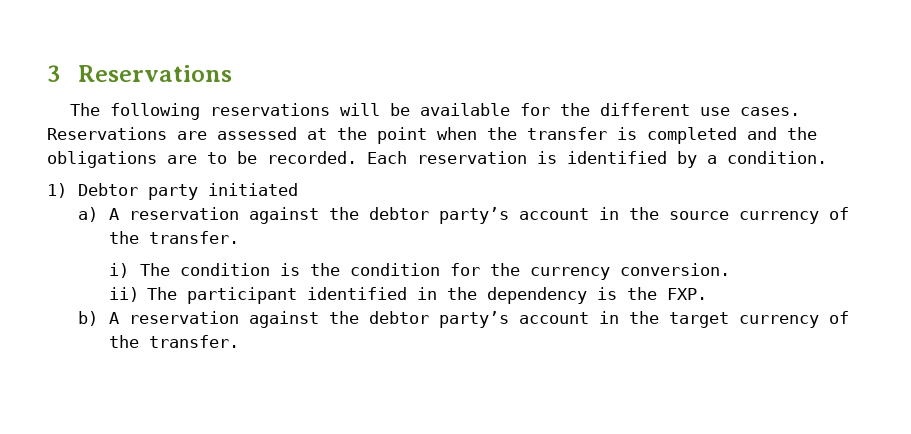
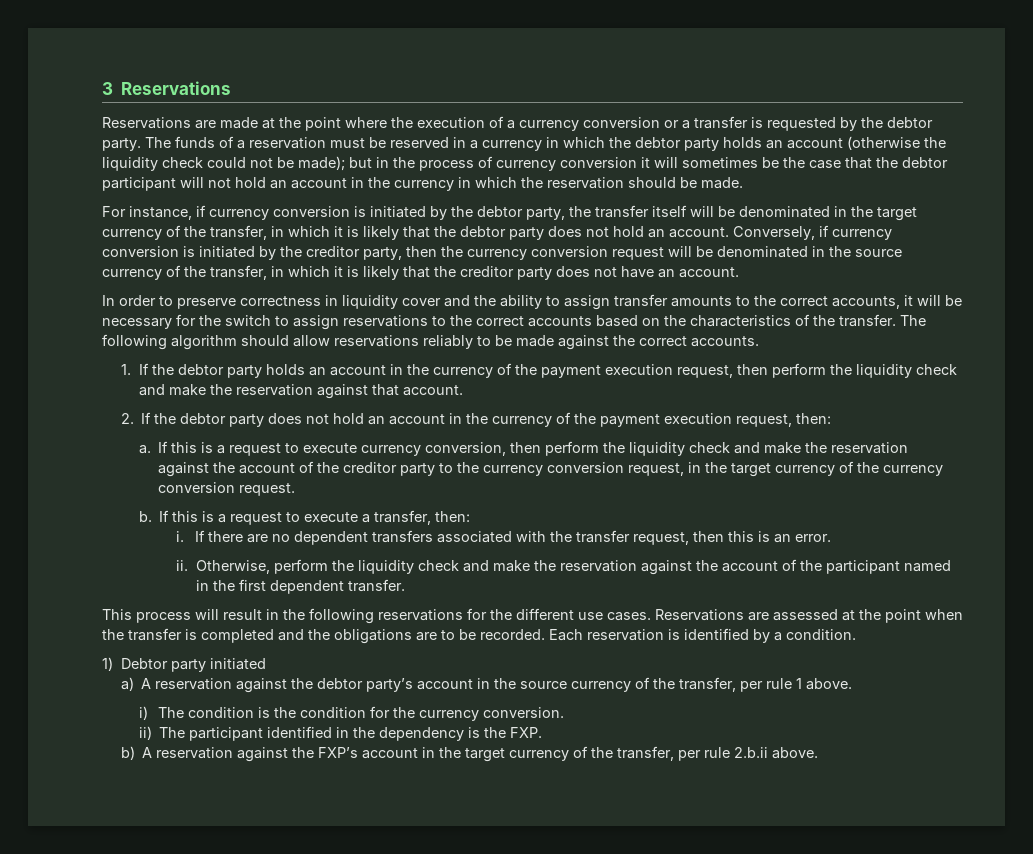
[70,103,511,120] The following reservations will be available -> [102,116,933,131] [102,136,946,151] [102,156,948,171] [102,177,743,191] [102,205,917,221] [102,225,892,240] [102,246,902,260] [102,265,739,280] [102,294,962,310] [102,314,926,330] [102,334,759,350] [120,363,958,378] [139,384,464,399] [120,412,831,427] [139,441,909,456] [158,461,944,477] [158,482,296,496] [139,510,471,525] [176,530,831,545] [176,559,951,575] [195,579,405,594] [102,608,463,624] Reservations are made at the point where the execution of a currency conversion or a transfer is requested by the debtor party. The funds of a reservation must be reserved in a currency in which the debtor party holds an account (otherwise the liquidity check could not be made); but in the process of currency conversion it will sometimes be the case that the debtor participant will not hold an account in the currency in which the reservation should be made. // For instance, if currency conversion is initiated by the debtor party, the transfer itself will be denominated in the target currency of the transfer, in which it is likely that the debtor party does not hold an account. Conversely, if currency conversion is initiated by the creditor party, then the currency conversion request will be denominated in the source currency of the transfer, in which it is likely that the creditor party does not have an account. // In order to preserve correctness in liquidity cover and the ability to assign transfer amounts to the correct accounts, it will be necessary for the switch to assign reservations to the correct accounts based on the characteristics of the transfer. The following algorithm should allow reservations reliably to be made against the correct accounts. // 1. If the debtor party holds an account in the currency of the payment execution request, then perform the liquidity check and make the reservation against that account. // 2. If the debtor party does not hold an account in the currency of the payment execution request, then: // a. If this is a request to execute currency conversion, then perform the liquidity check and make the reservation against the account of the creditor party to the currency conversion request, in the target currency of the currency conversion request. // b. If this is a request to execute a transfer, then: // i. If there are no dependent transfers associated with the transfer request, then this is an error. // ii. Otherwise, perform the liquidity check and make the reservation against the account of the participant named in the first dependent transfer. // This process will result in the following reservations
[149,231,240,244] transfer. -> [678,677,852,692] transfer, per rule 1 above.
[369,311,510,328] debtor party’s -> [317,747,358,758] FXP’s
[149,335,240,348] transfer. -> [616,746,818,761] transfer, per rule 2.b.ii above.

